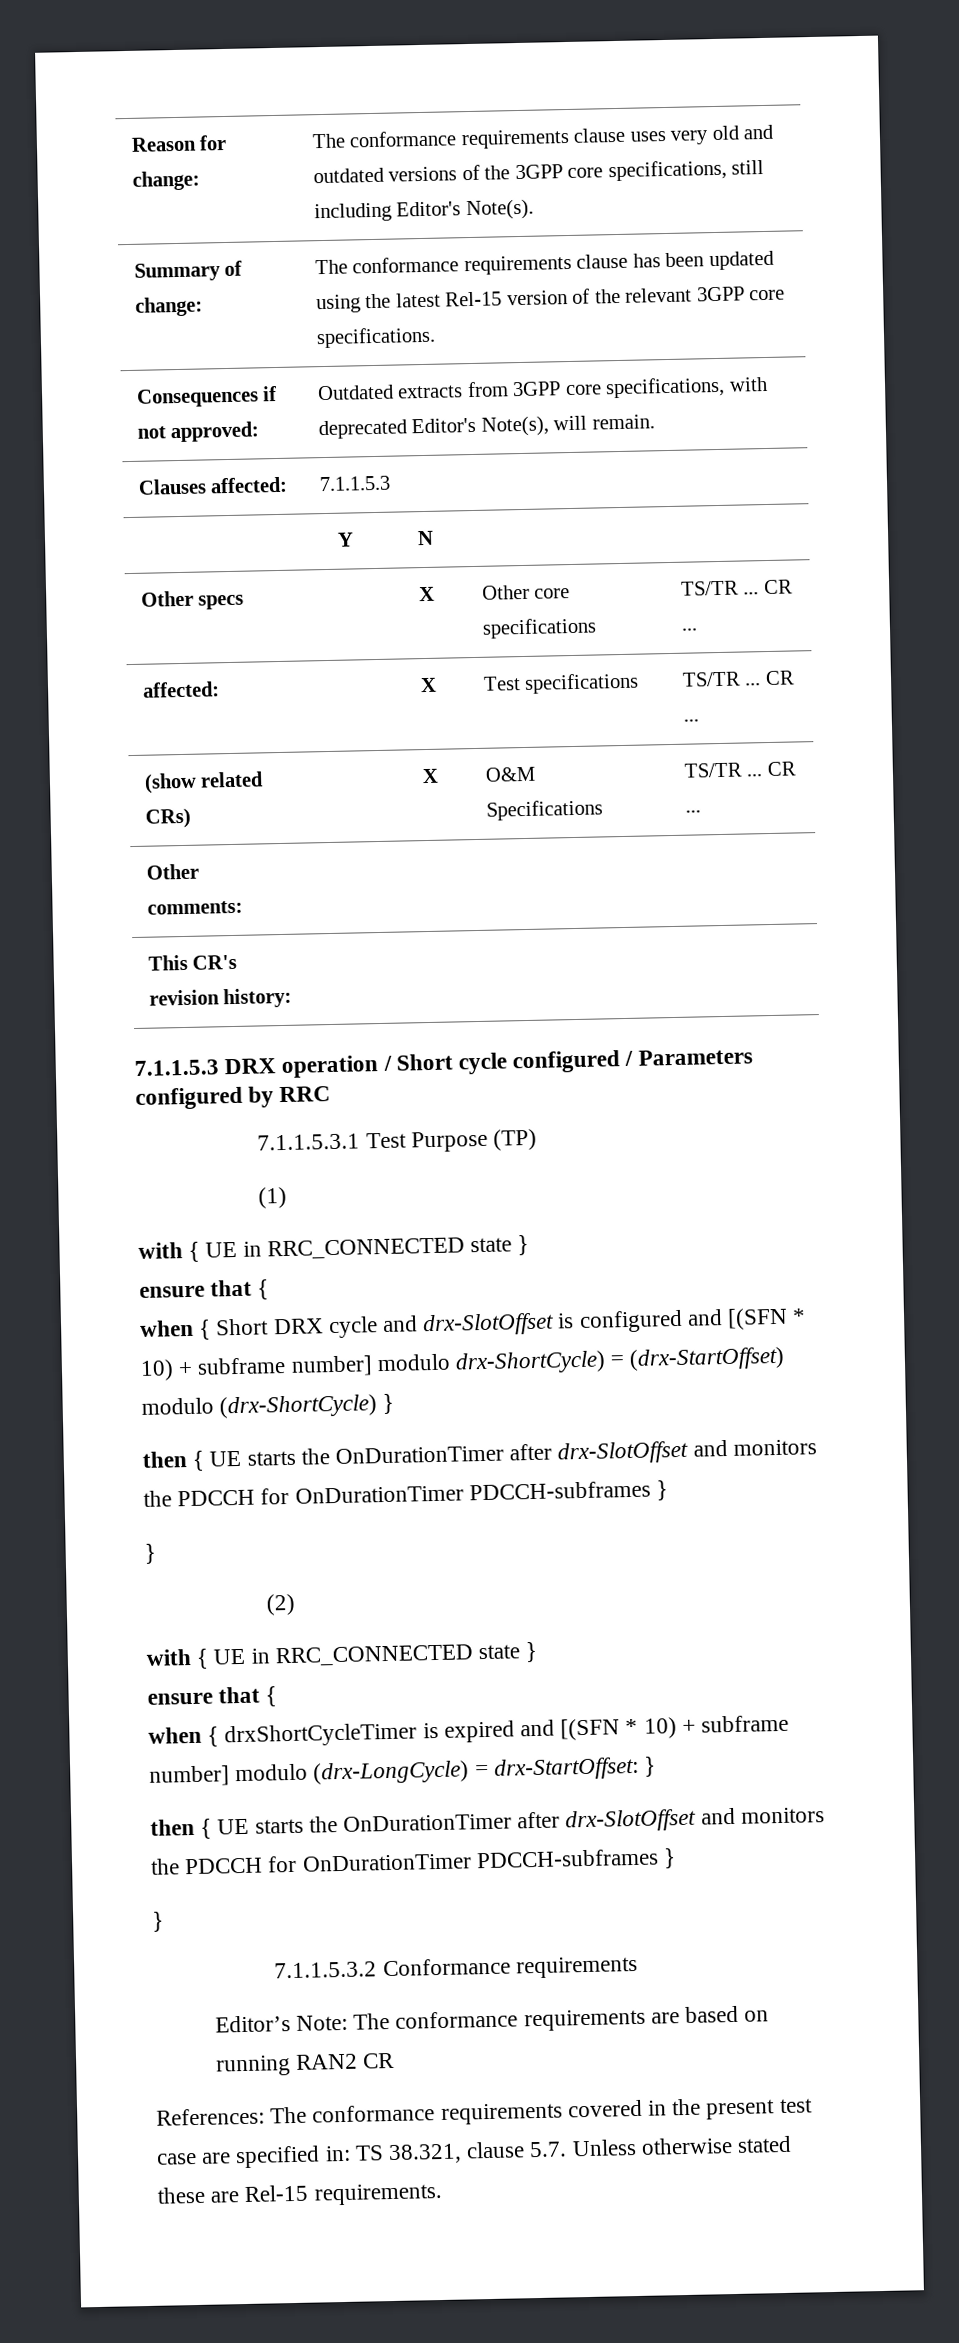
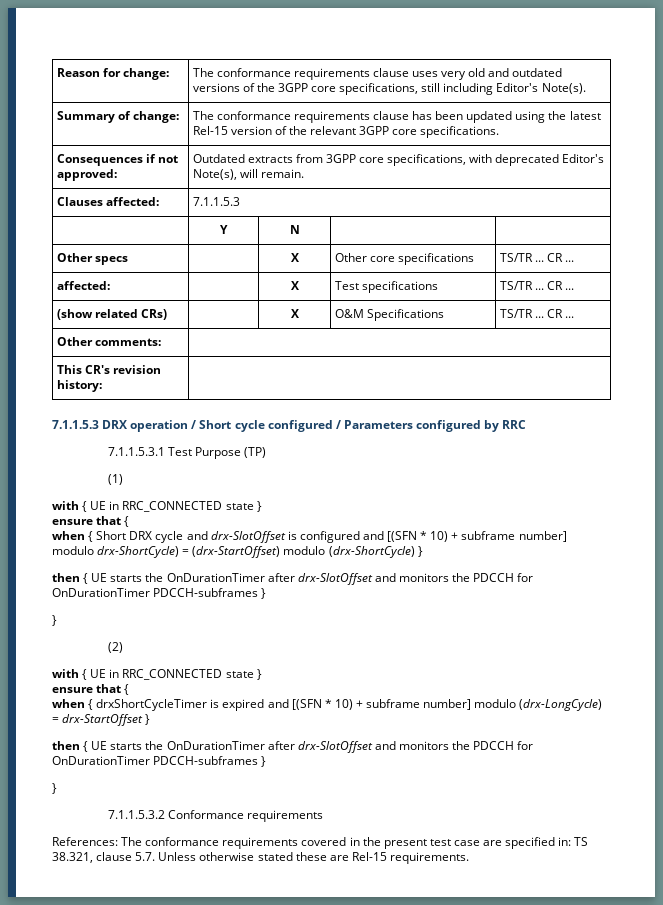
[493,1756,639,1781] drx-StartOffset: -> [62,714,144,726] drx-StartOffset
[214,2005,770,2033] [215,2052,396,2077] // Editor’s Note: The conformance requirements are based on running RAN2 CR -> (324, 816) none

